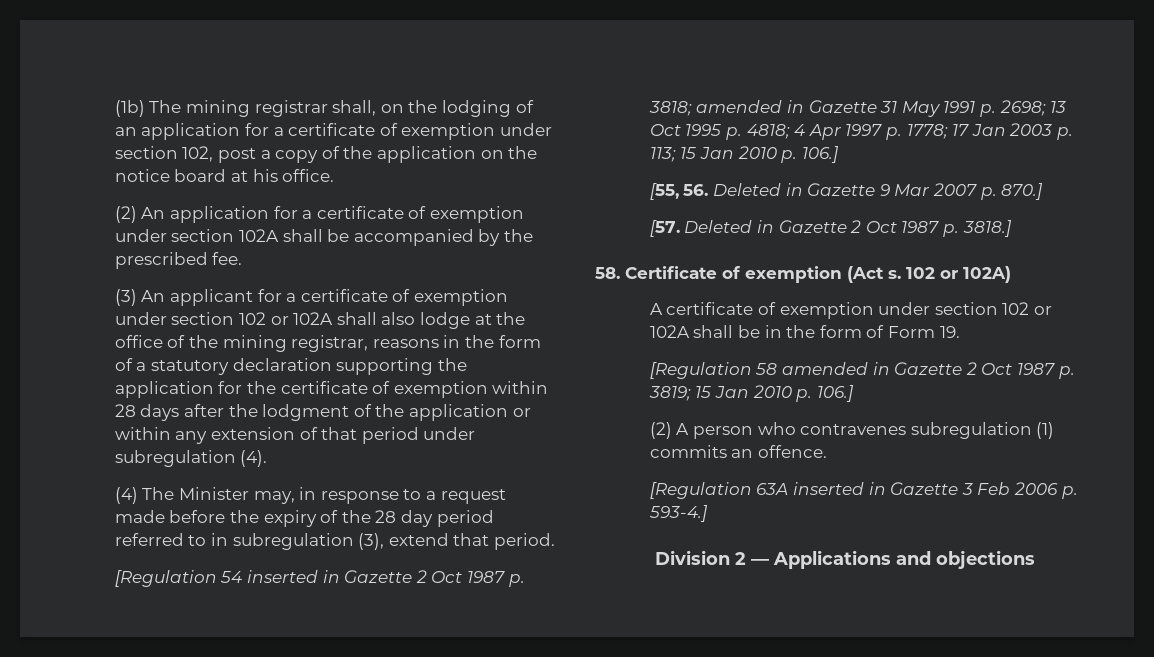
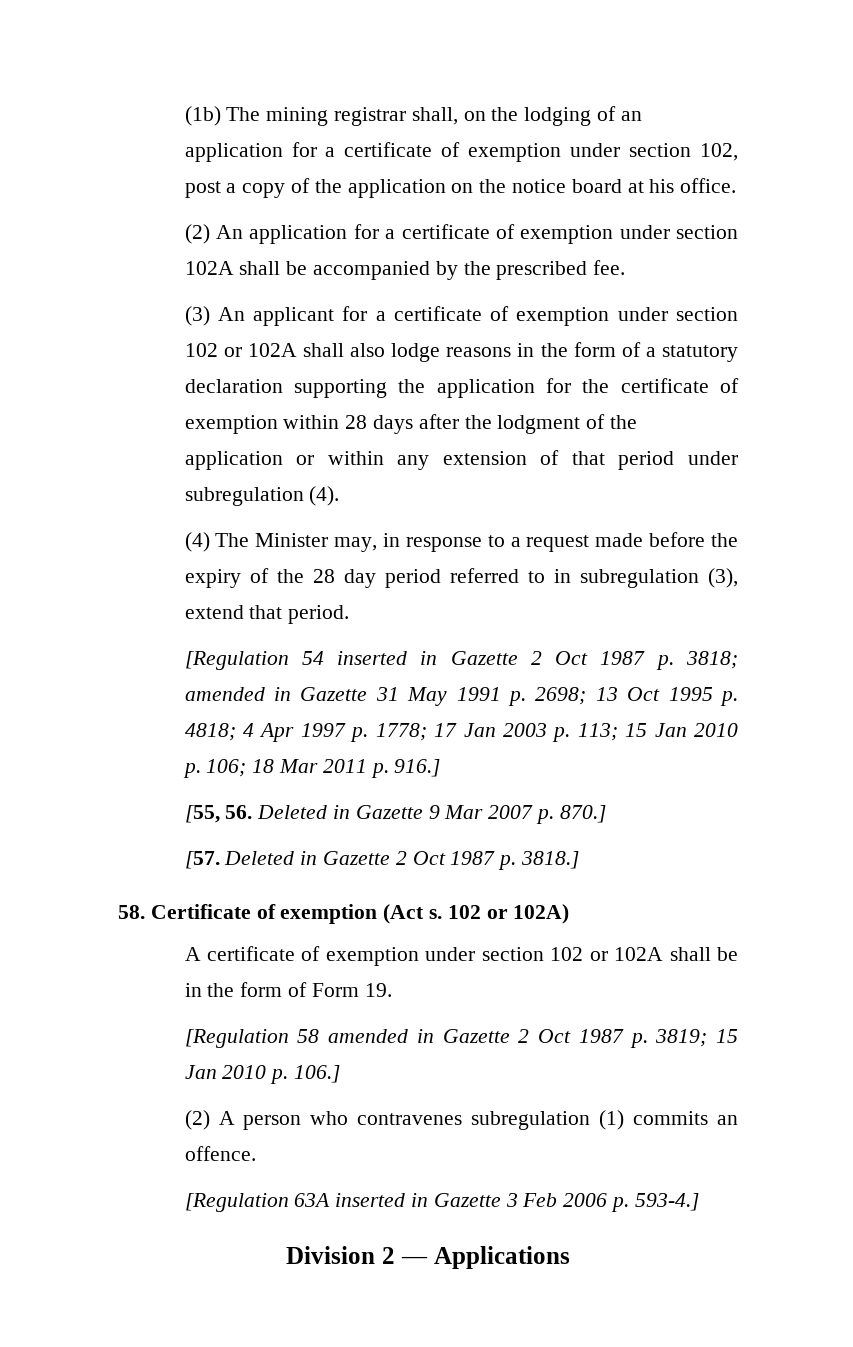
[474,312,526,325] [114,335,369,352] at the office of the mining registrar, -> (441, 352) none
[801,146,839,163] 106.] -> [206,759,441,778] 106; 18 Mar 2011 p. 916.]
[895,550,1035,569] and objections -> (570, 1257) none

